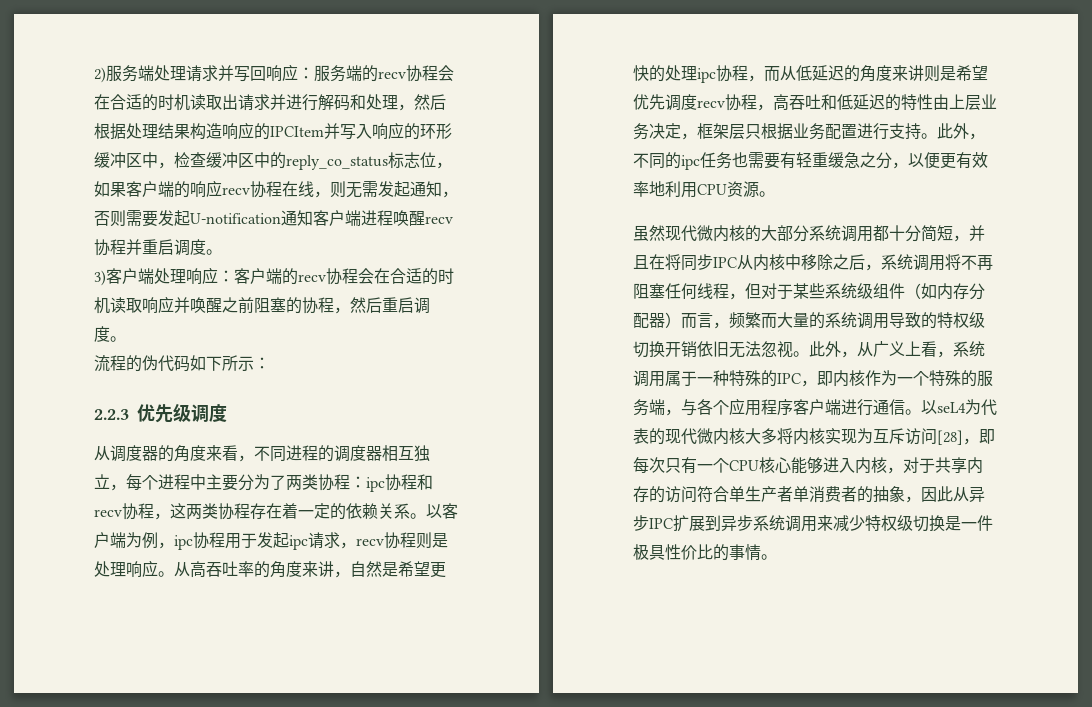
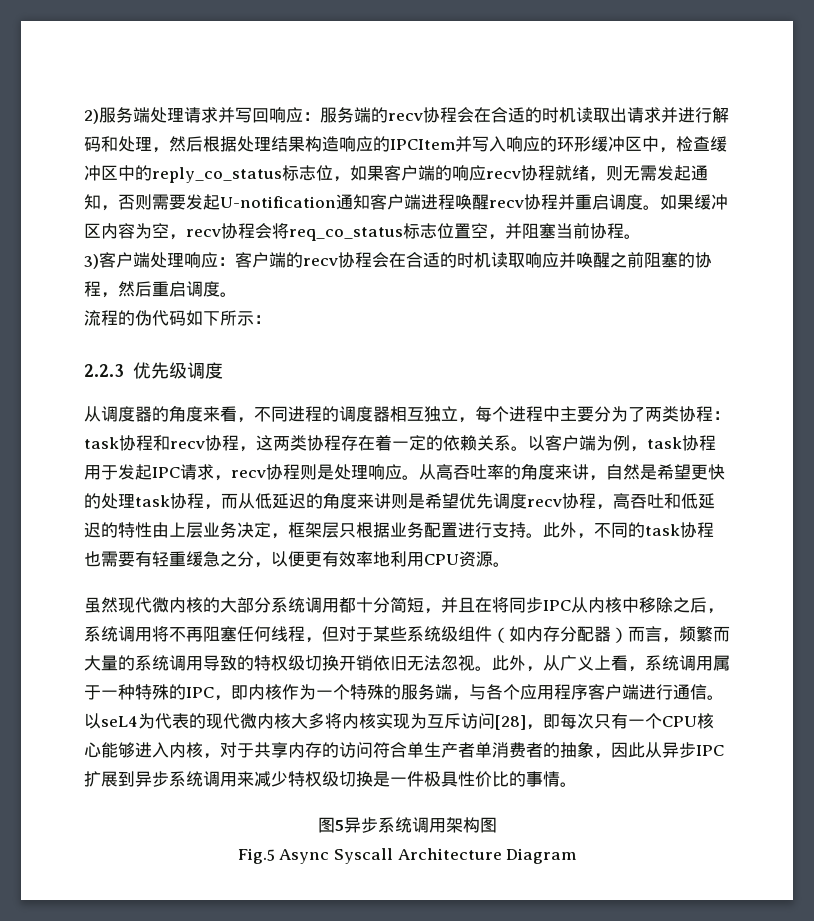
[282,181,314,197] 在线 -> [555,165,589,181] 就绪
(222, 252) none -> [660,194,728,210] [84,223,641,241] 如果缓冲区内容为空，recv协程会将req_co_status标志位置空，并阻塞当前协程。
[366,477,385,492] ipc -> [84,437,119,449] task
[174,535,193,550] ipc -> [647,437,682,449] task
[289,535,308,550] ipc -> [152,467,180,478] IPC
[697,68,716,83] ipc -> [135,495,170,507] task
[681,152,732,170] ipc任务 -> [645,522,714,538] task协程
(777, 557) none -> [317,817,497,833] [237,848,577,864] // 图5异步系统调用架构图 // Fig.5 Async Syscall Architecture Diagram

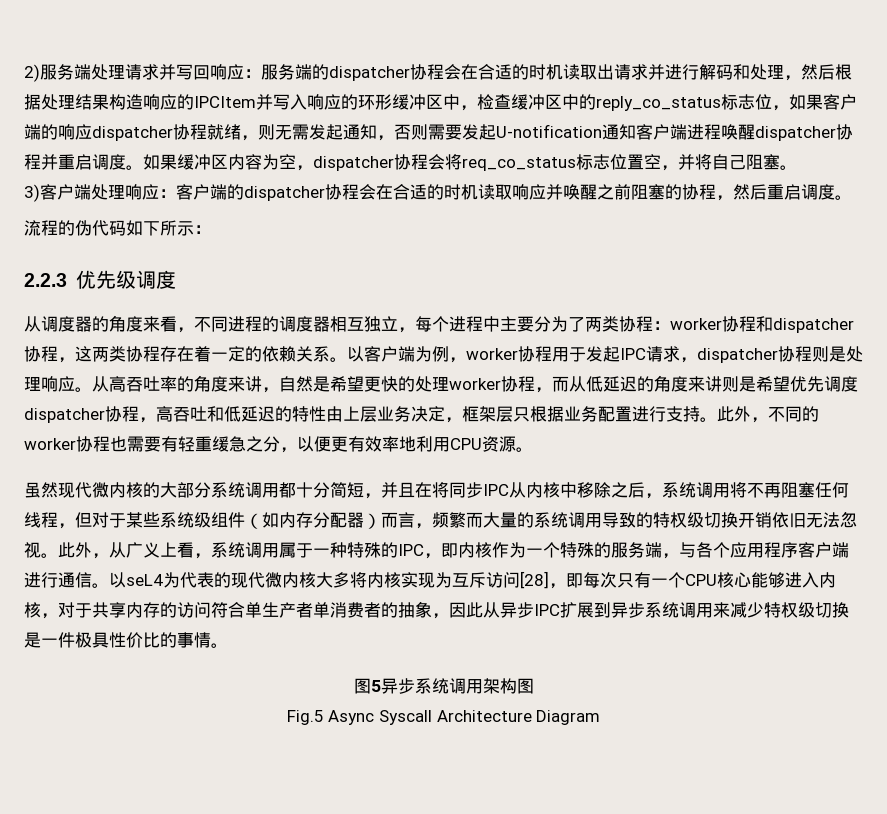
[388,113,423,121] recv -> [329,66,410,81] dispatcher
[486,171,521,179] recv -> [92,126,173,141] dispatcher
[489,200,524,208] recv -> [755,126,836,141] dispatcher
[186,229,221,237] recv -> [313,156,394,171] dispatcher
[522,223,624,239] 阻塞当前协程 -> [695,154,780,170] 将自己阻塞
[303,258,338,266] recv -> [244,186,325,201] dispatcher
[84,435,205,451] task协程和recv -> [670,316,854,333] worker协程和dispatcher
[647,437,682,449] task -> [466,348,518,360] worker
[231,470,266,478] recv -> [697,348,778,363] dispatcher
[135,495,170,507] task -> [449,378,501,390] worker
[527,499,562,507] recv -> [24,408,105,423] dispatcher
[645,524,680,536] task -> [24,438,76,450] worker

